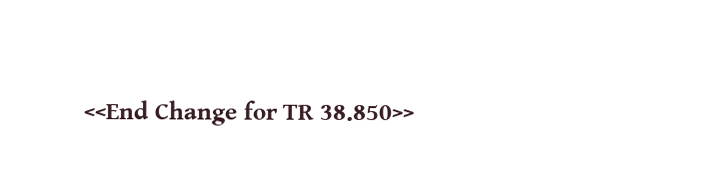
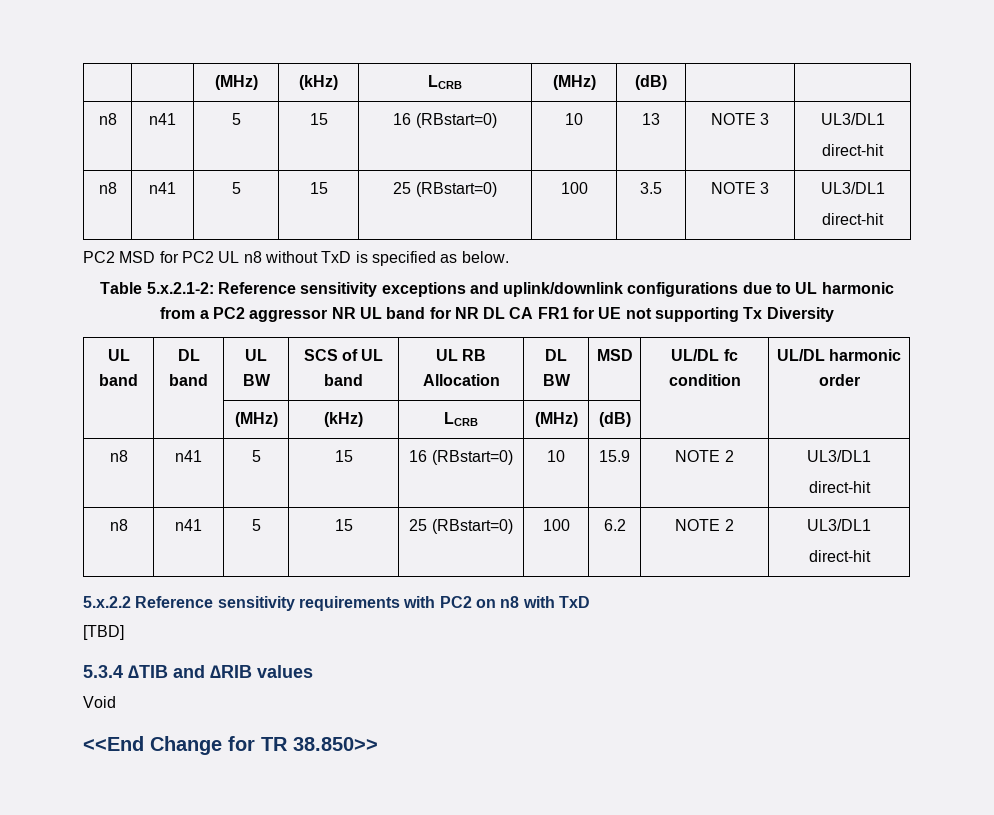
(83, 110) none -> [214,75,258,90] [299,75,338,90] [428,75,462,89] [552,75,596,90] [635,75,667,90] [98,113,117,125] [149,113,176,125] [231,113,241,125] [309,113,328,125] [393,113,497,128] [565,113,583,125] [642,113,660,125] [710,113,770,125] [820,113,885,125] [822,144,884,156] [98,182,117,194] [149,182,176,194] [231,182,241,194] [309,182,328,194] [393,182,497,197] [560,182,588,194] [640,182,662,194] [710,182,770,194] [820,182,885,194] [822,213,884,225] [83,251,509,266] [100,282,894,297] [160,307,834,322] [107,349,130,361] [99,374,138,386] [177,349,200,361] [169,374,208,386] [245,349,267,361] [242,374,271,386] [303,349,384,361] [324,374,363,386] [435,349,487,361] [422,374,500,386] [545,349,567,361] [542,374,571,386] [596,349,633,361] [671,349,738,361] [668,374,741,386] [776,349,902,361] [818,374,860,386] [234,412,278,427] [324,412,363,427] [444,412,478,426] [534,412,578,427] [598,412,631,427] [109,450,128,462] [175,450,202,462] [251,450,261,462] [334,450,353,462] [409,450,513,465] [547,450,565,462] [599,450,630,462] [675,450,734,462] [807,450,871,462] [808,481,871,493] [109,519,128,531] [175,519,202,531] [251,519,261,531] [334,519,353,531] [409,519,513,534] [542,519,570,531] [603,519,626,531] [675,519,734,531] [807,519,871,531] [808,550,871,562] [83,596,590,611] [83,625,124,640] [83,665,313,678] [83,696,116,708] | | (MHz) | (kHz) | LCRB | (MHz) | (dB) | | // n8 | n41 | 5 | 15 | 16 (RBstart=0) | 10 | 13 | NOTE 3 | UL3/DL1 // direct-hit // n8 | n41 | 5 | 15 | 25 (RBstart=0) | 100 | 3.5 | NOTE 3 | UL3/DL1 // direct-hit // PC2 MSD for PC2 UL n8 without TxD is specified as below. // Table 5.x.2.1-2: Reference sensitivity exceptions and uplink/downlink configurations due to UL harmonic from a PC2 aggressor NR UL band for NR DL CA FR1 for UE not supporting Tx Diversity // UL band | DL band | UL BW | SCS of UL band | UL RB Allocation | DL BW | MSD | UL/DL fc condition | UL/DL harmonic order // | | (MHz) | (kHz) | LCRB | (MHz) | (dB) | | // n8 | n41 | 5 | 15 | 16 (RBstart=0) | 10 | 15.9 | NOTE 2 | UL3/DL1 // direct-hit // n8 | n41 | 5 | 15 | 25 (RBstart=0) | 100 | 6.2 | NOTE 2 | UL3/DL1 // direct-hit // 5.x.2.2 Reference sensitivity requirements with PC2 on n8 with TxD // [TBD] // 5.3.4 ∆TIB and ∆RIB values // Void //

